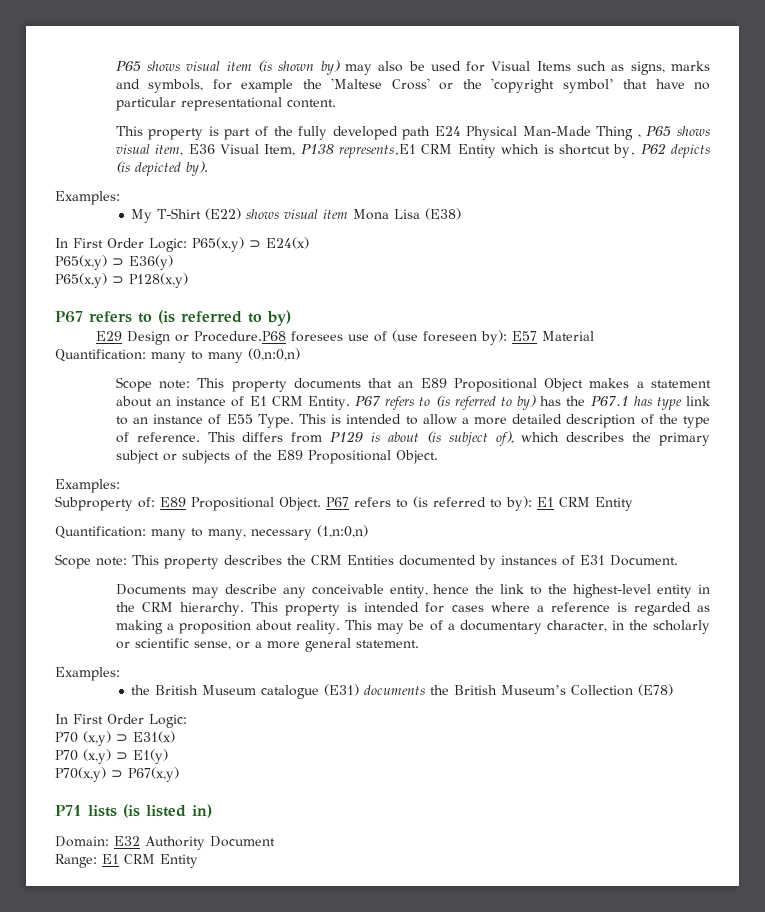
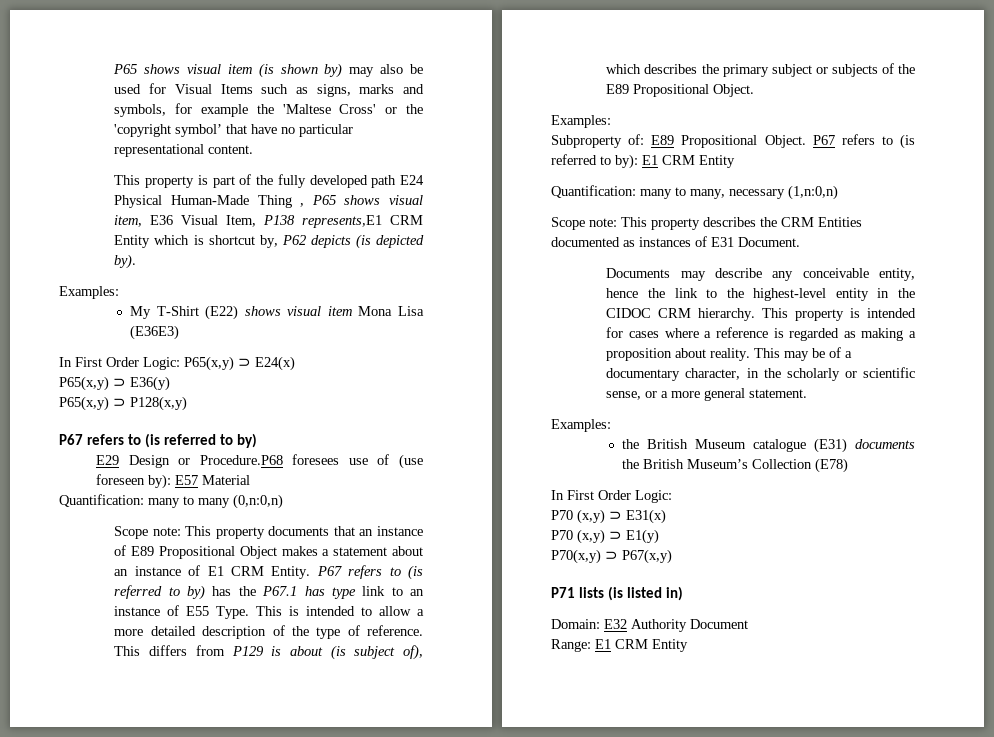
[522,126,591,136] Man-Made -> [170,195,249,205] Human-Made
[425,208,462,220] (E38) -> [130,325,180,340] (E36E3)
(414, 384) none -> [377,526,424,536] [114,545,127,556] instance of
[479,555,496,569] by -> [623,240,635,247] as
(135, 607) none -> [606,308,652,318] CIDOC

